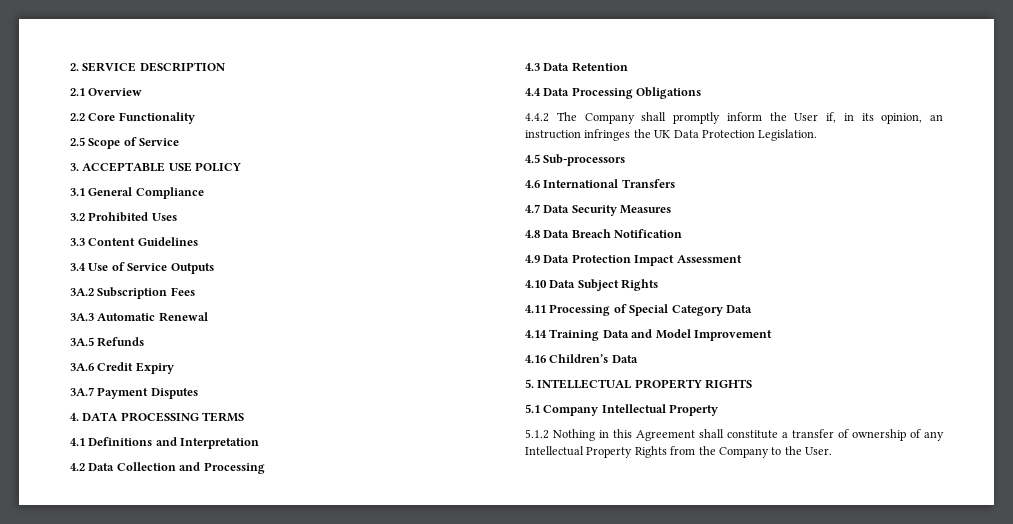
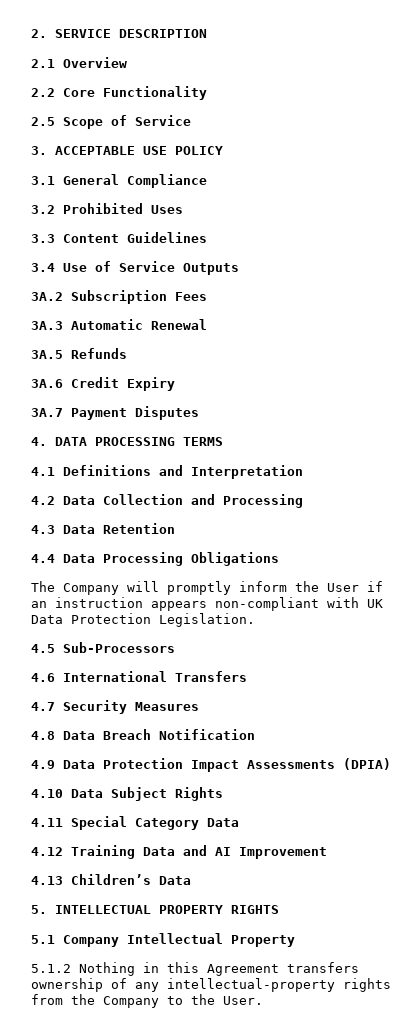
[525,113,549,122] 4.4.2 -> (279, 559) none
[641,112,667,121] shall -> [127,581,159,592] will
[826,112,943,124] [525,129,651,141] if, in its opinion, an instruction infringes the -> [367,581,383,592] [31,597,359,611] if an instruction appears non-compliant with
[543,154,626,166] Sub-processors -> [63,642,175,653] Sub-Processors
[543,205,570,213] Data -> (55, 706) none
[676,255,742,263] Assessment -> [247,758,391,770] Assessments (DPIA)
[549,304,627,316] Processing of -> (63, 822) none
[525,330,547,338] 4.14 -> [31,847,63,856] 4.12
[655,329,691,339] Model -> [215,847,231,856] AI
[525,355,546,363] 4.16 -> [31,876,63,885] 4.13
[699,429,944,441] [525,446,667,458] shall constitute a transfer of ownership of any Intellectual Property Rights -> [287,962,359,973] [31,978,391,992] transfers ownership of any intellectual-property rights

